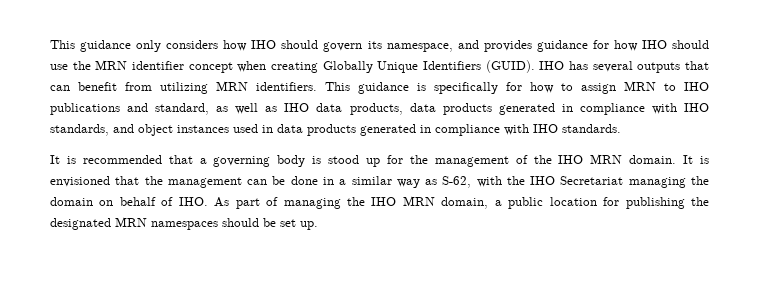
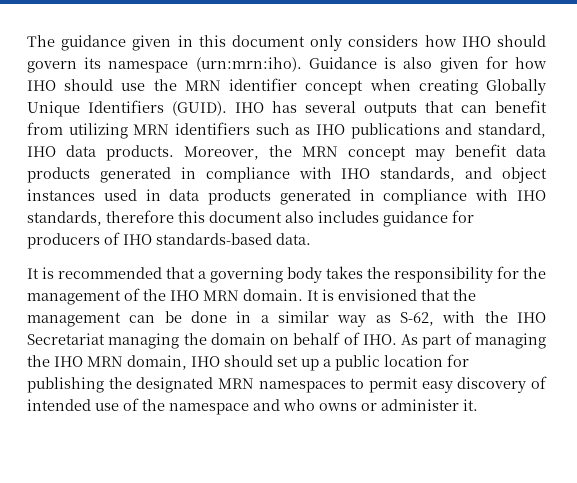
[50,40,132,52] This guidance -> [27,35,305,51] The guidance given in this document
[386,40,588,52] namespace, and provides guidance -> [108,57,479,73] namespace (urn:mrn:iho). Guidance is also given
[256,81,709,94] [50,103,403,115] identifiers. This guidance is specifically for how to assign MRN to IHO publications and standard, as well as IHO data products, -> [174,122,546,139] [27,144,507,161] identifiers such as IHO publications and standard, IHO data products. Moreover, the MRN concept may benefit
[562,124,621,133] standards. -> [27,210,474,227] [27,232,311,249] standards, therefore this document also includes guidance for producers of IHO standards-based data.
[312,155,381,167] is stood up -> [326,266,493,283] takes the responsibility
(489, 203) none -> [191,355,319,371] IHO should set up
[222,218,318,230] should be set up. -> [350,376,547,393] [27,398,478,415] to permit easy discovery of intended use of the namespace and who owns or administer it.

